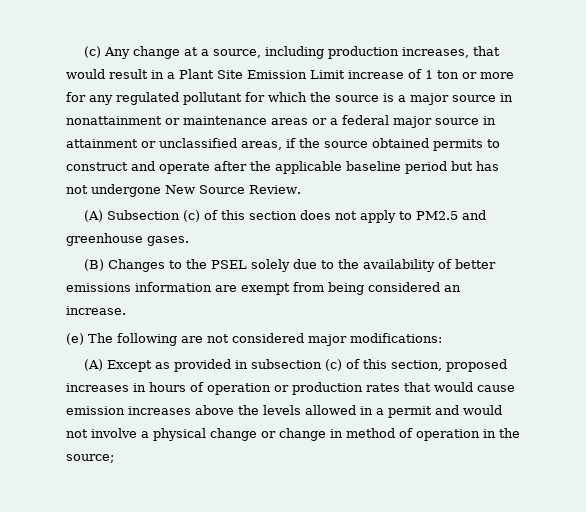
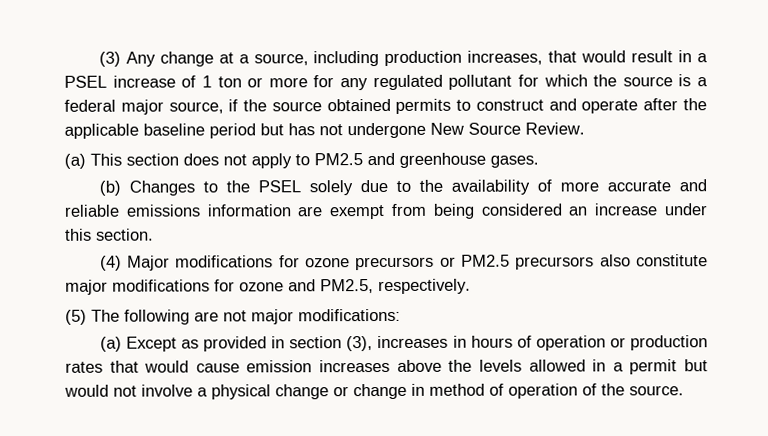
[83,46,101,58] (c) -> [98,51,121,67] (3)
[179,69,345,79] Plant Site Emission Limit -> [64,75,107,88] PSEL
[410,93,513,105] [66,115,496,128] [66,138,282,150] major source in nonattainment or maintenance areas or a federal major source in attainment or unclassified areas, -> [64,99,224,115] federal major source,
[83,210,245,222] (A) Subsection (c) of this -> [64,153,122,169] (a) This
[83,259,104,271] (B) -> [98,180,121,196] (b)
[454,259,496,269] better -> [559,179,707,192] [64,204,119,217] more accurate and reliable
[66,306,126,315] [66,333,84,345] increase. // (e) -> [594,203,707,216] [65,228,154,241] [99,254,708,271] [65,278,471,295] [65,309,87,325] increase under this section. // (4) Major modifications for ozone precursors or PM2.5 precursors also constitute major modifications for ozone and PM2.5, respectively. // (5)
[232,333,304,343] considered -> (247, 316) none
[83,359,103,371] (A) -> [99,336,122,352] (a)
[250,359,507,372] subsection (c) of this section, proposed -> [289,336,374,352] section (3),
[435,405,459,415] and -> [684,359,709,372] but
[483,428,520,438] [66,454,114,463] in the source; -> [582,383,684,396] of the source.

